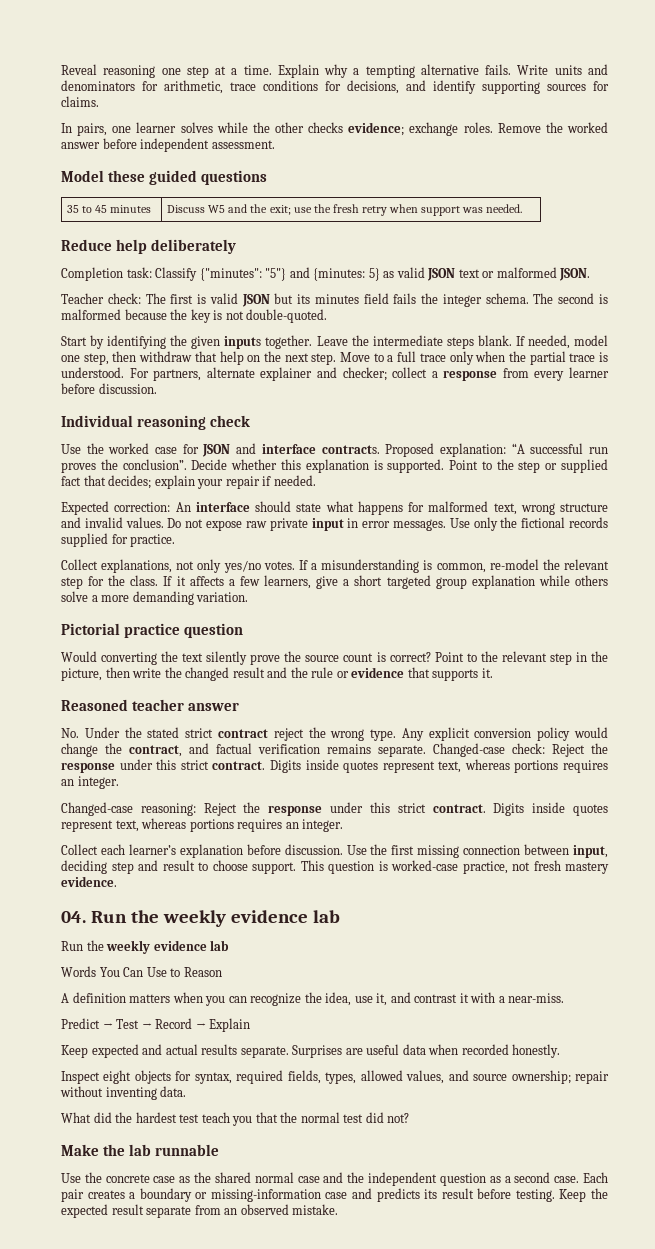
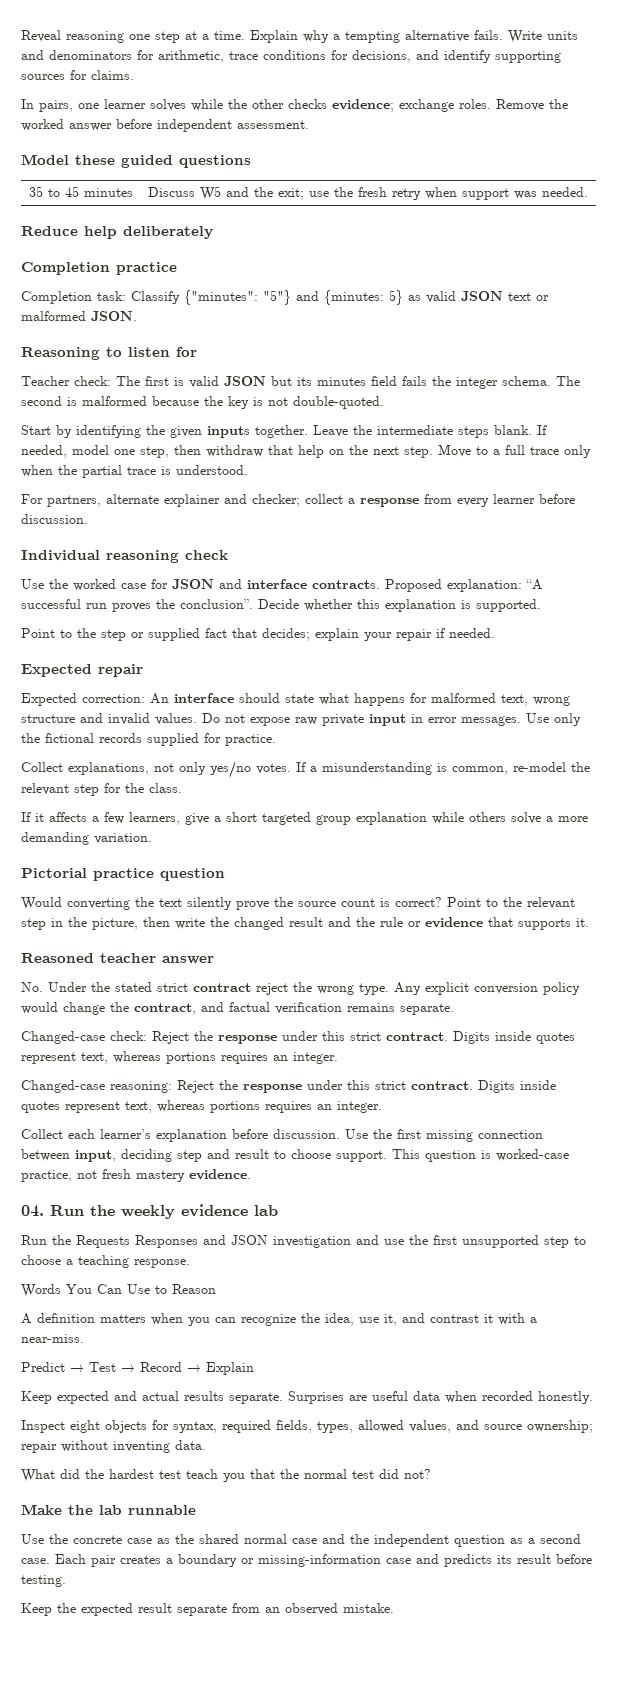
(236, 246) none -> [21,262,177,275] // Completion practice
(591, 274) none -> [21,347,197,360] // Reasoning to listen for
(124, 372) none -> (248, 470) //
(445, 466) none -> (541, 605) //
(316, 480) none -> [21,664,143,677] // Expected repair
(159, 580) none -> (182, 788) //
(426, 751) none -> (454, 1009) //
[106,940,230,954] weekly evidence lab -> [76,1235,586,1248] [21,1255,190,1268] Requests Responses and JSON investigation and use the first unsupported step to choose a teaching response.
(555, 1195) none -> (66, 1581) //

